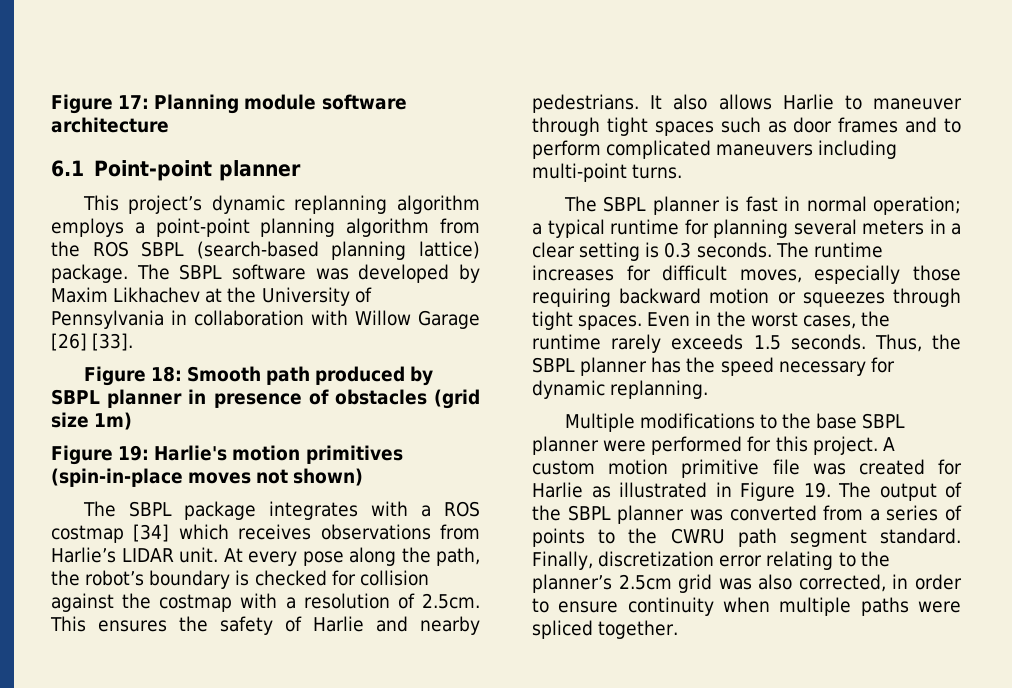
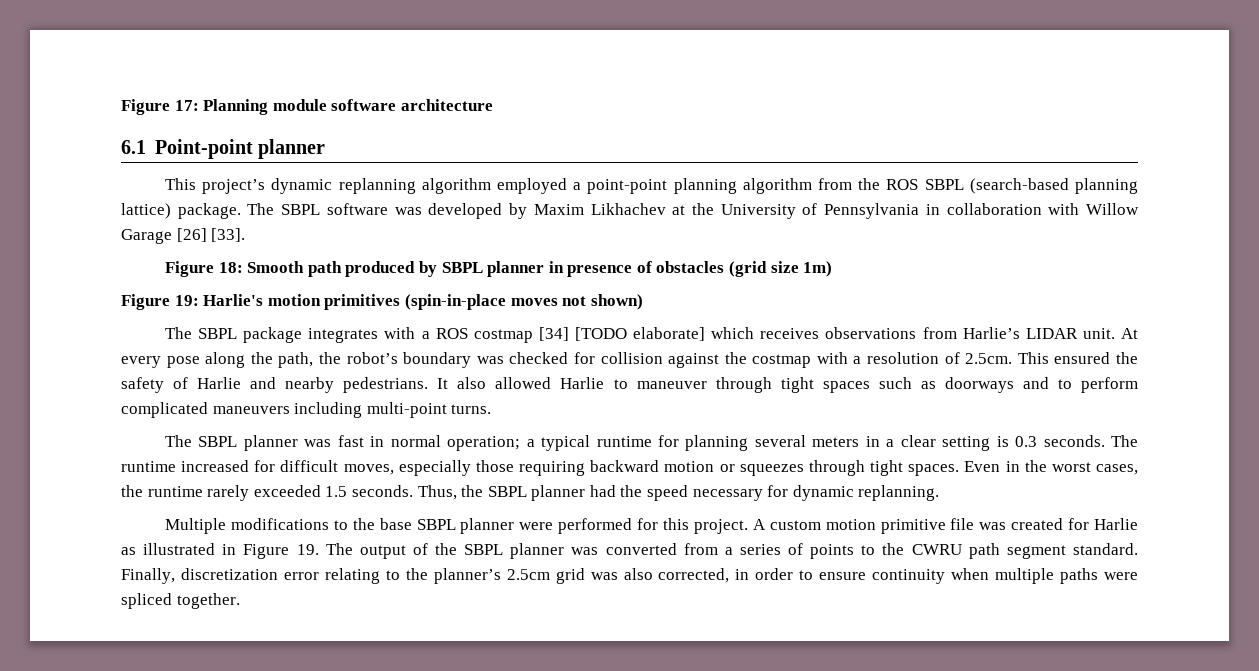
[51,218,124,237] employs -> [497,178,568,194] employed
(170, 533) none -> [575,327,706,341] [TODO elaborate]
[235,570,250,586] is -> [476,356,504,364] was
[98,620,167,632] ensures -> [1054,352,1111,364] ensured
[718,94,772,110] allows -> [495,377,552,389] allowed
[793,117,899,133] door frames -> [944,377,1014,393] doorways
[725,196,740,212] is -> [304,439,332,447] was
[532,265,614,281] increases -> [181,460,250,472] increased
[671,334,744,350] exceeds -> [253,485,321,497] exceeded
[651,357,682,373] has -> [589,485,616,497] had

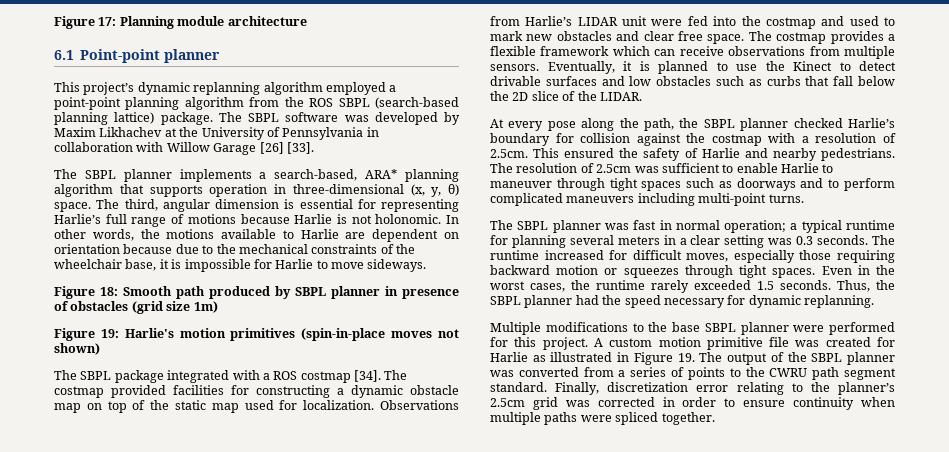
[331,99,397,111] software -> (225, 21) none
(246, 235) none -> [54,169,459,182] [54,184,459,197] [54,199,459,212] [54,214,459,227] [54,229,459,242] [54,244,415,254] [54,259,427,272] // The SBPL planner implements a search-based, ARA* planning algorithm that supports operation in three-dimensional (x, y, θ) space. The third, angular dimension is essential for representing Harlie’s full range of motions because Harlie is not holonomic. In other words, the motions available to Harlie are dependent on orientation because due to the mechanical constraints of the wheelchair base, it is impossible for Harlie to move sideways.
[308,328,379,343] integrates -> [167,370,230,383] integrated
[538,327,1115,341] [34] [TODO elaborate] which receives observations from Harlie’s LIDAR unit. -> [354,370,408,382] [54,385,459,398] [54,400,460,413] [490,16,896,29] [490,31,895,44] [490,46,895,59] [490,61,896,74] [490,76,895,86] [490,91,642,101] [34]. The costmap provided facilities for constructing a dynamic obstacle map on top of the static map used for localization. Observations from Harlie’s LIDAR unit were fed into the costmap and used to mark new obstacles and clear free space. The costmap provides a flexible framework which can receive observations from multiple sensors. Eventually, it is planned to use the Kinect to detect drivable surfaces and low obstacles such as curbs that fall below the 2D slice of the LIDAR. //
[346,352,569,368] robot’s boundary was checked -> [703,118,895,131] [490,133,550,146] SBPL planner checked Harlie’s boundary
[437,377,552,389] It also allowed -> [490,163,778,173] The resolution of 2.5cm was sufficient to enable
[996,436,1009,447] is -> [768,238,793,245] was
[623,568,730,583] also corrected, -> [597,397,655,407] corrected

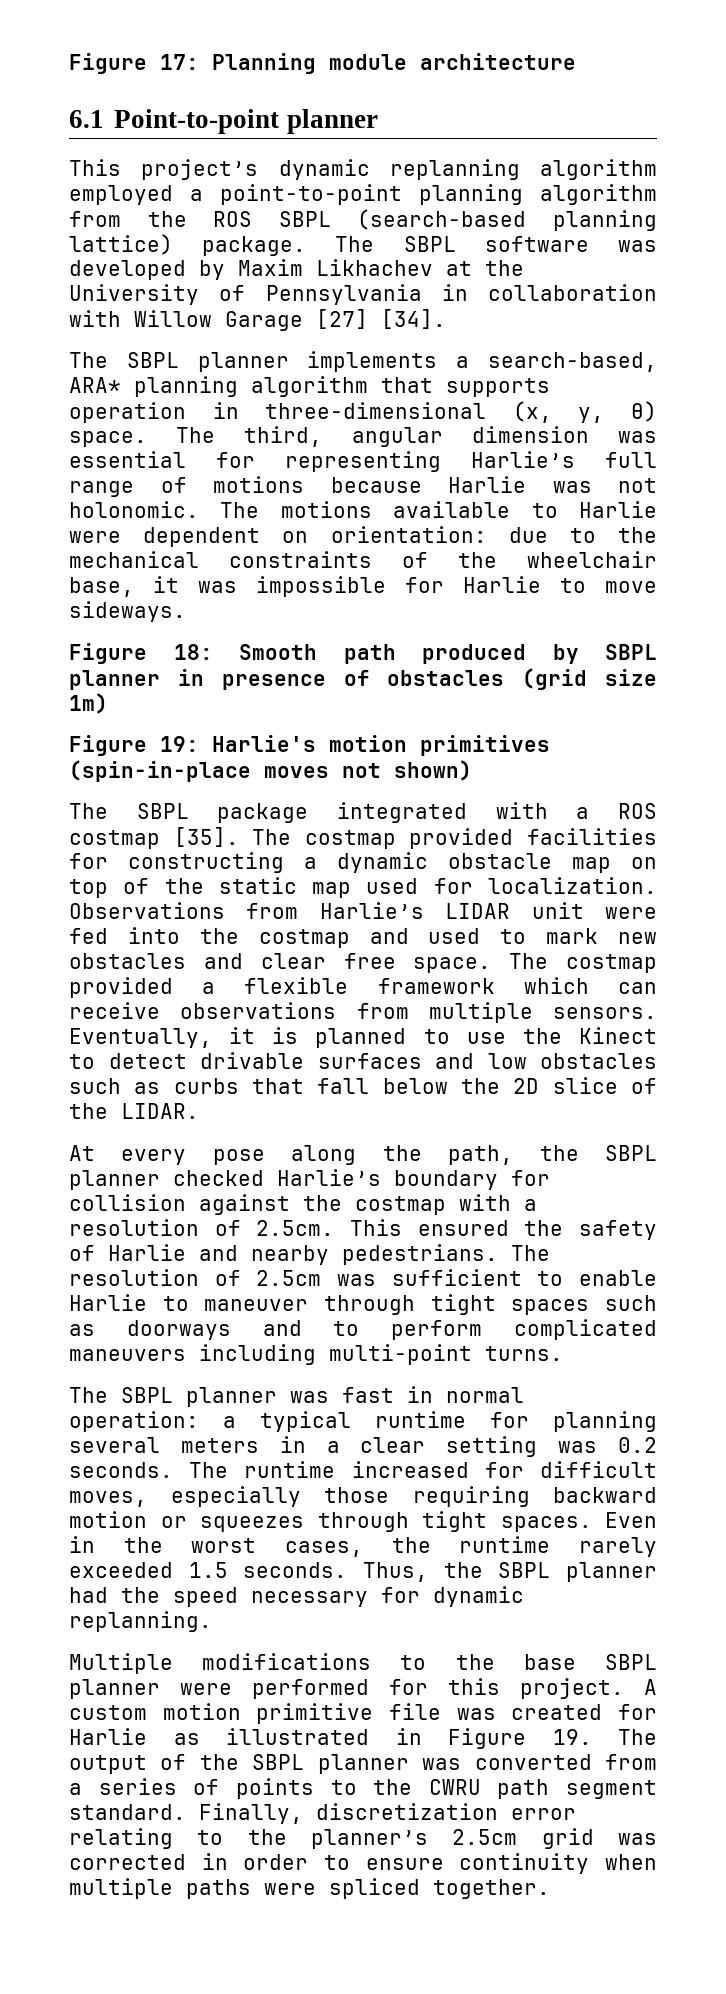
[80,49,161,63] Point-point -> [114,109,280,134] Point-to-point
[54,97,121,110] point-point -> [220,184,402,205] point-to-point
[259,142,314,154] [26] [33]. -> [316,309,446,329] [27] [34].
[284,199,295,209] is -> [618,431,657,443] was
[336,214,347,224] is -> [552,481,592,493] was
[445,215,459,224] [54,229,160,241] In other words, the -> [220,502,260,518] The
[345,232,366,239] are -> [69,531,121,543] were
[54,244,173,254] orientation because -> [330,526,487,543] orientation:
[171,259,182,269] is -> [198,581,237,593] was
[354,370,381,382] [34]. -> [173,827,239,847] [35].
[830,31,884,44] provides -> [69,977,173,998] provided
[724,220,787,233] operation; -> [69,1411,199,1432] operation:
[796,236,814,245] 0.3 -> [618,1437,657,1453] 0.2

